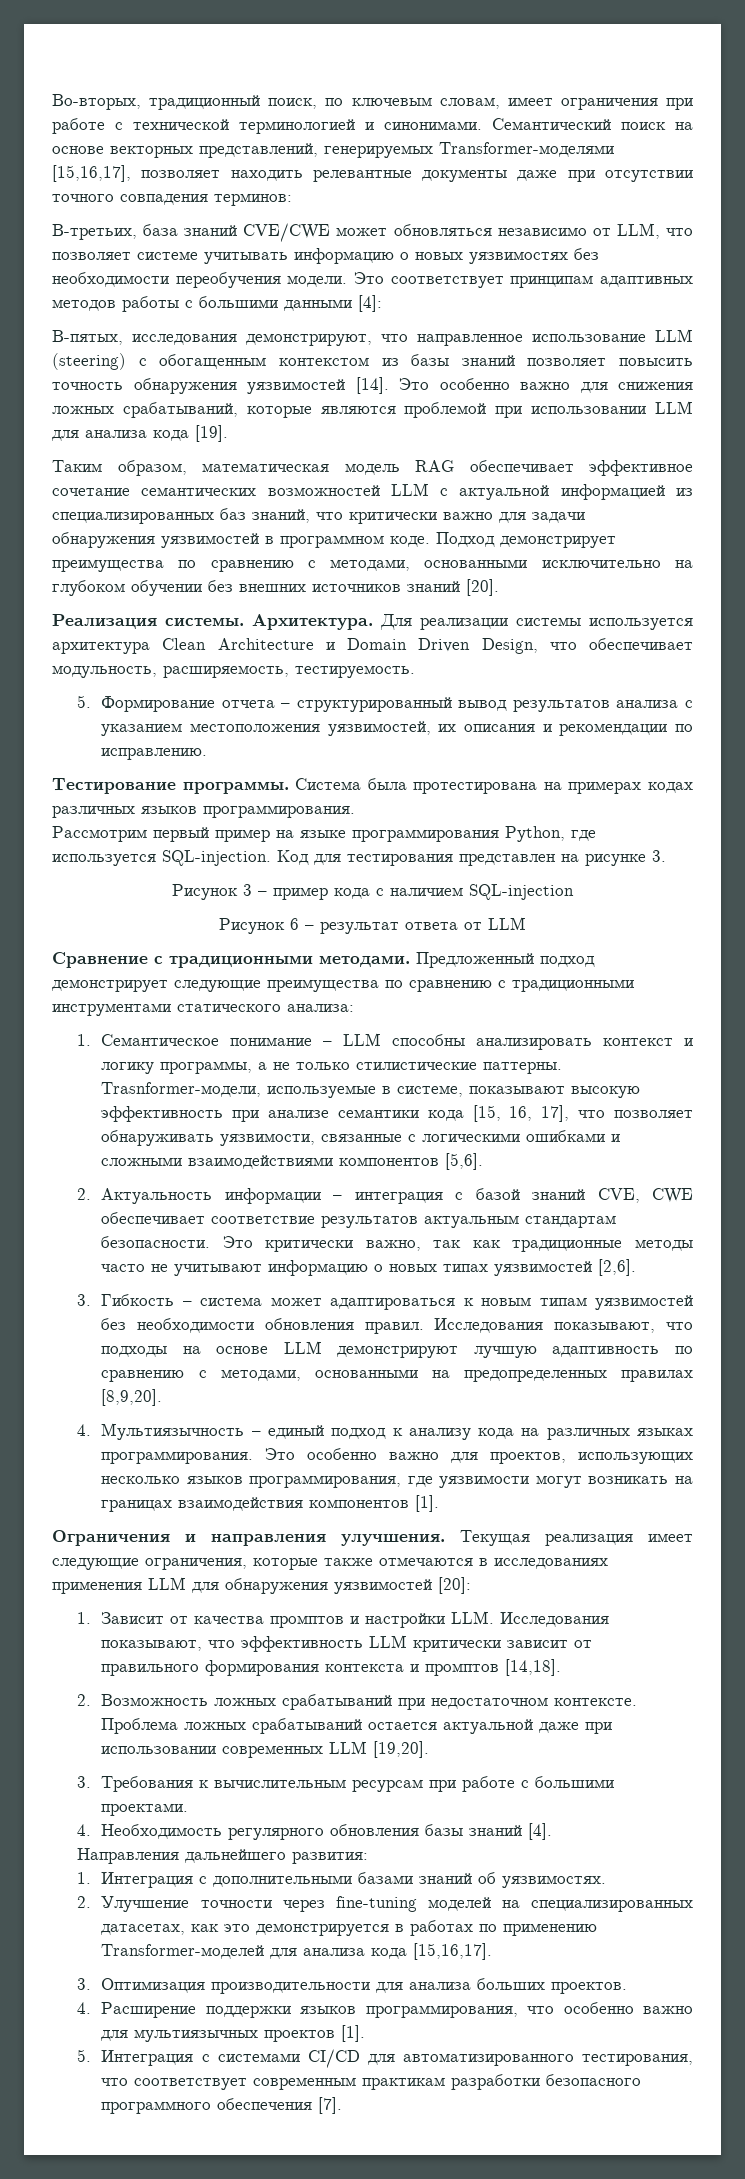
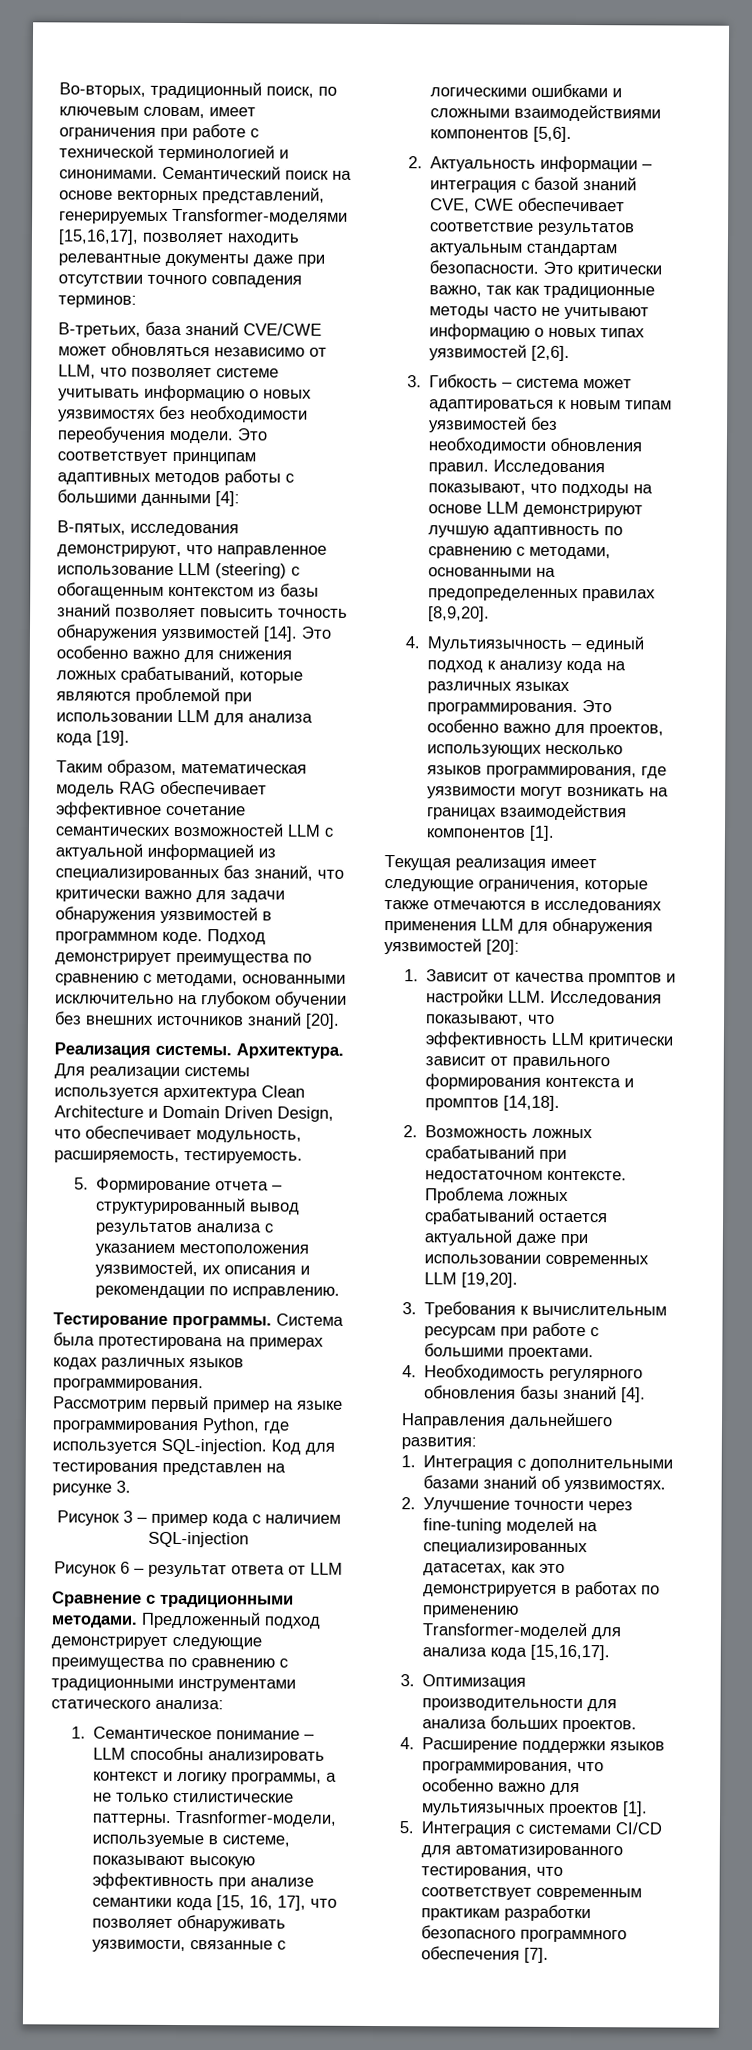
[52,1530,445,1546] Ограничения и направления улучшения. -> (556, 833) none

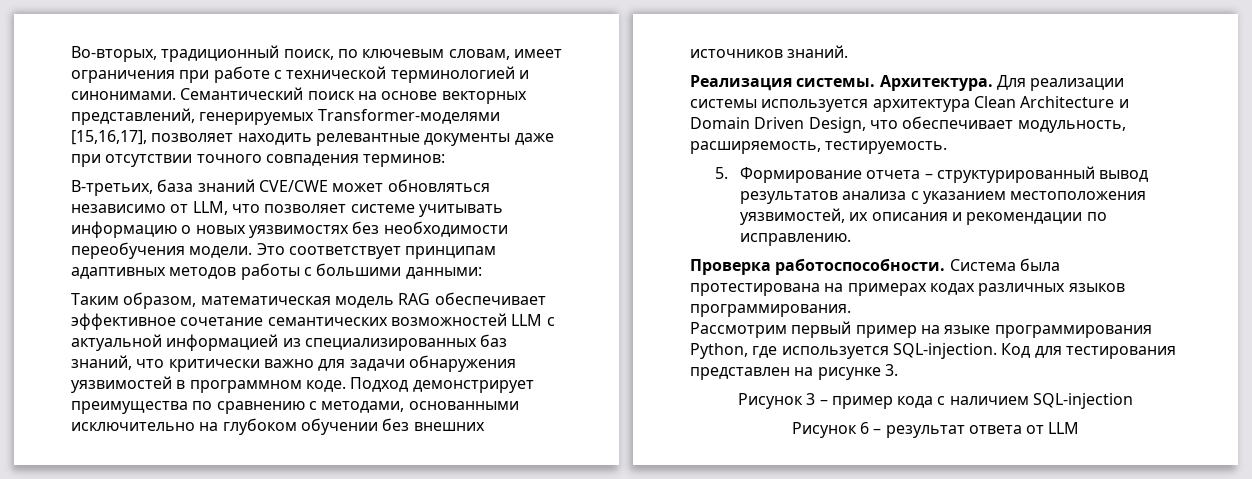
[141,491,240,507] [57,520,239,537] [57,544,327,558] [57,562,300,579] [57,582,319,599] [57,603,348,618] [56,624,332,642] [56,645,292,663] [56,666,303,684] [56,687,252,705] [56,709,313,726] [56,730,130,746] данными [4]: // В-пятых, исследования демонстрируют, что направленное использование LLM (steering) с обогащенным контекстом из базы знаний позволяет повысить точность обнаружения уязвимостей [14]. Это особенно важно для снижения ложных срабатываний, которые являются проблемой при использовании LLM для анализа кода [19]. -> [405,267,482,279] данными:
[247,1012,340,1029] знаний [20]. -> [787,45,849,58] знаний.
[53,1312,272,1329] Тестирование программы. -> [690,258,946,275] Проверка работоспособности.
[52,1591,294,1608] [51,1611,321,1629] [51,1636,262,1650] [51,1657,288,1671] [51,1678,296,1692] [51,1699,224,1710] [70,1726,316,1740] [93,1746,326,1764] [93,1771,338,1785] [93,1792,295,1803] [92,1810,338,1827] [92,1834,291,1848] [92,1855,256,1869] [92,1872,315,1890] [92,1895,338,1911] [92,1915,287,1932] [92,1939,287,1953] [430,83,623,98] [430,104,662,122] [430,126,573,142] [407,155,654,173] [430,176,638,193] [430,197,626,213] [430,222,636,236] [429,243,618,257] [429,260,663,278] [429,285,656,299] [429,306,650,320] [429,323,646,340] [429,344,571,361] [406,374,633,389] [429,399,673,412] [429,416,559,433] [428,437,643,454] [428,459,606,476] [428,483,654,497] [428,501,644,518] [428,525,624,539] [428,546,612,560] [428,567,557,577] [428,588,657,602] [428,606,491,622] [404,636,645,653] [427,660,627,674] [427,681,571,694] [427,700,613,716] [427,719,665,737] [427,744,624,757] [427,765,668,779] [427,786,670,799] [427,803,628,821] [426,825,556,841] [384,855,597,871] [384,879,648,893] [384,900,662,914] [384,917,653,935] [384,938,520,955] [403,969,677,986] [426,989,663,1007] [425,1014,556,1026] [425,1031,674,1049] [425,1056,611,1070] [425,1073,635,1090] [425,1095,561,1111] [402,1125,594,1139] [425,1145,568,1162] [425,1170,628,1183] [425,1187,570,1204] [424,1208,609,1225] [424,1229,589,1247] [424,1254,650,1268] [424,1272,519,1288] [401,1301,668,1318] [424,1322,600,1340] [424,1343,595,1361] [401,1364,644,1382] [424,1385,647,1403] [400,1412,613,1430] [400,1437,477,1450] [400,1455,674,1472] [423,1475,667,1493] [400,1497,634,1514] [423,1517,599,1535] [423,1542,589,1556] [423,1563,566,1576] [423,1581,661,1598] [423,1605,520,1618] [422,1622,622,1640] [422,1644,611,1661] [399,1674,527,1690] [422,1698,618,1712] [422,1715,638,1733] [399,1737,666,1754] [422,1761,605,1775] [422,1778,581,1796] [422,1801,649,1817] [398,1821,663,1837] [421,1845,624,1859] [421,1866,564,1879] [421,1887,643,1901] [421,1904,592,1922] [421,1925,628,1943] [421,1946,550,1963] // Сравнение с традиционными методами. Предложенный подход демонстрирует следующие преимущества по сравнению с традиционными инструментами статического анализа: // 1. Семантическое понимание – LLM способны анализировать контекст и логику программы, а не только стилистические паттерны. Trasnformer-модели, используемые в системе, показывают высокую эффективность при анализе семантики кода [15, 16, 17], что позволяет обнаруживать уязвимости, связанные с логическими ошибками и сложными взаимодействиями компонентов [5,6]. // 2. Актуальность информации – интеграция с базой знаний CVE, CWE обеспечивает соответствие результатов актуальным стандартам безопасности. Это критически важно, так как традиционные методы часто не учитывают информацию о новых типах уязвимостей [2,6]. // 3. Гибкость – система может адаптироваться к новым типам уязвимостей без необходимости обновления правил. Исследования показывают, что подходы на основе LLM демонстрируют лучшую адаптивность по сравнению с методами, основанными на предопределенных правилах [8,9,20]. // 4. Мультиязычность – единый подход к анализу кода на различных языках программирования. Это особенно важно для проектов, использующих несколько языков программирования, где уязвимости могут возникать на границах взаимодействия компонентов [1]. // Текущая реализация имеет следующие ограничения, которые также отмечаются в исследованиях применения LLM для обнаружения уязвимостей [20]: // 1. Зависит от качества промптов и настройки LLM. Исследования показывают, что эффективность LLM критически зависит от правильного формирования контекста и промптов [14,18]. // 2. Возможность ложных срабатываний при недостаточном контексте. Проблема ложных срабатываний остается актуальной даже при использовании современных LLM [19,20]. // 3. Требования к вычислительным ресурсам при работе с большими проектами. // 4. Необходимость регулярного обновления базы знаний [4]. // Направления дальнейшего развития: // 1. Интеграция с дополнительными базами знаний об уязвимостях. // 2. Улучшение точности через fine-tuning моделей на специализированных датасетах, как это демонстрируется в работах по применению Transformer-моделей для анализа кода [15,16,17]. // 3. Оптимизация производительности для анализа больших проектов. // 4. Расширение поддержки языков программирования, что особенно важно для мультиязычных проектов [1]. // 5. Интеграция с системами CI/CD для автоматизированного тестирования, что соответствует современным практикам разработки безопасного программного обеспечения [7]. -> (1080, 428) none

